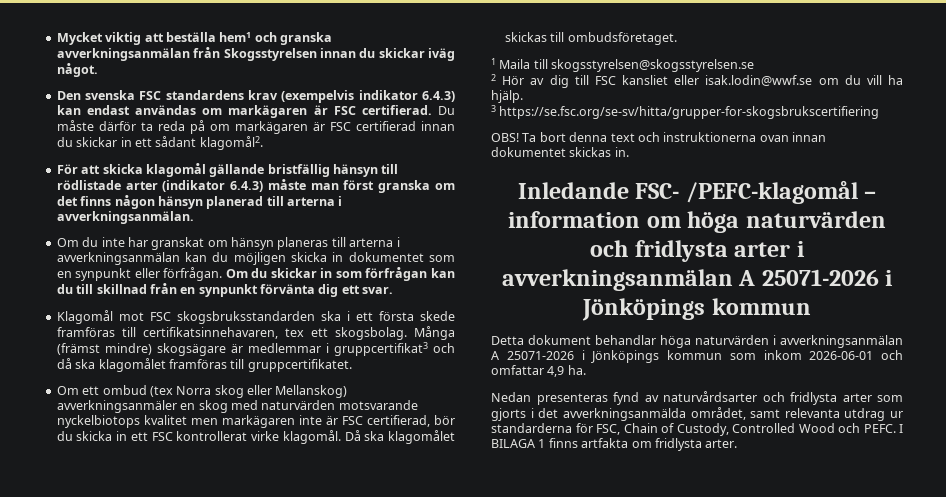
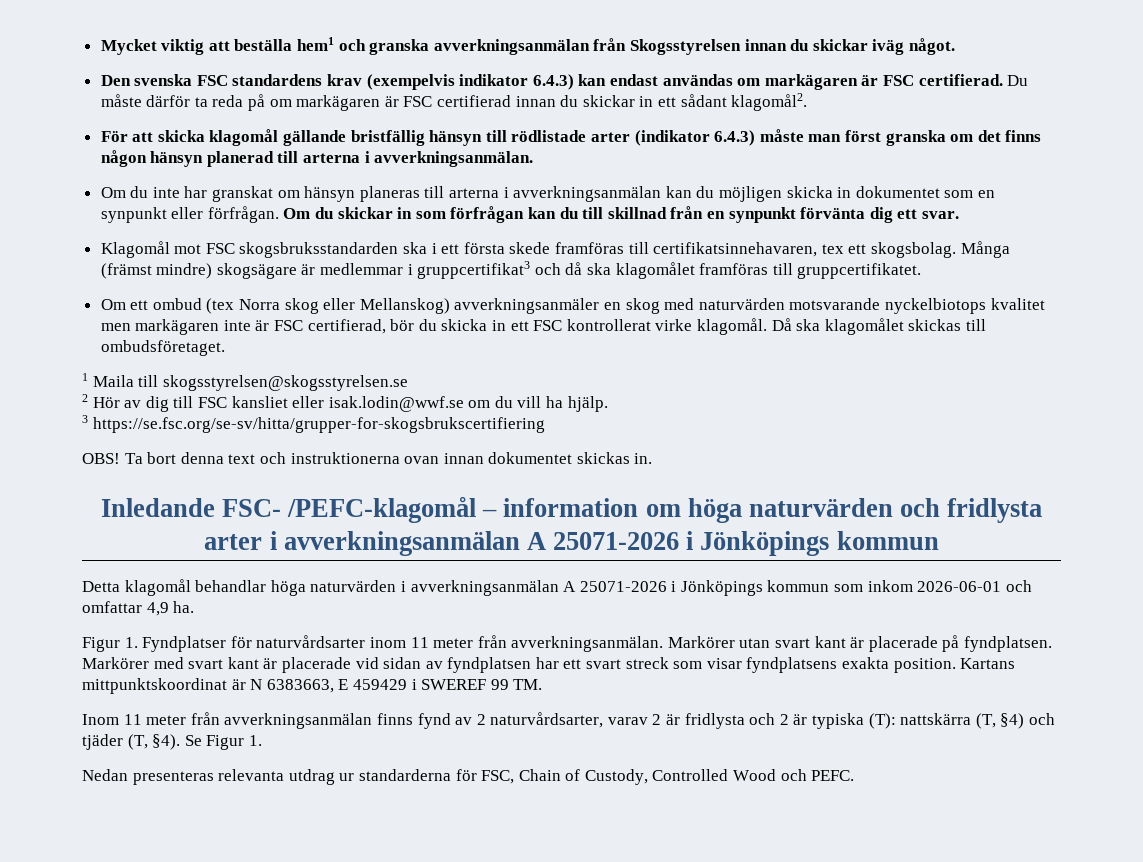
[528,335,591,345] dokument -> [124,579,191,596] klagomål
[491,391,903,405] [491,407,781,421] Nedan presenteras fynd av naturvårdsarter och fridlysta arter som gjorts i det avverkningsanmälda området, samt -> [82,635,1053,652] [82,657,1016,673] [82,678,543,694] [82,712,1055,729] [82,734,262,750] [82,769,214,785] Figur 1. Fyndplatser för naturvårdsarter inom 11 meter från avverkningsanmälan. Markörer utan svart kant är placerade på fyndplatsen. Markörer med svart kant är placerade vid sidan av fyndplatsen har ett svart streck som visar fyndplatsens exakta position. Kartans mittpunktskoordinat är N 6383663, E 459429 i SWEREF 99 TM. // Inom 11 meter från avverkningsanmälan finns fynd av 2 naturvårdsarter, varav 2 är fridlysta och 2 är typiska (T): nattskärra (T, §4) och tjäder (T, §4). Se Figur 1. // Nedan presenteras
[899,424,903,433] [491,438,738,451] I BILAGA 1 finns artfakta om fridlysta arter. -> (855, 775) none

